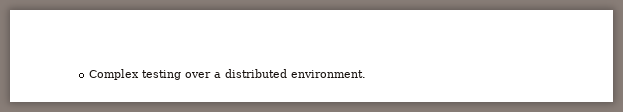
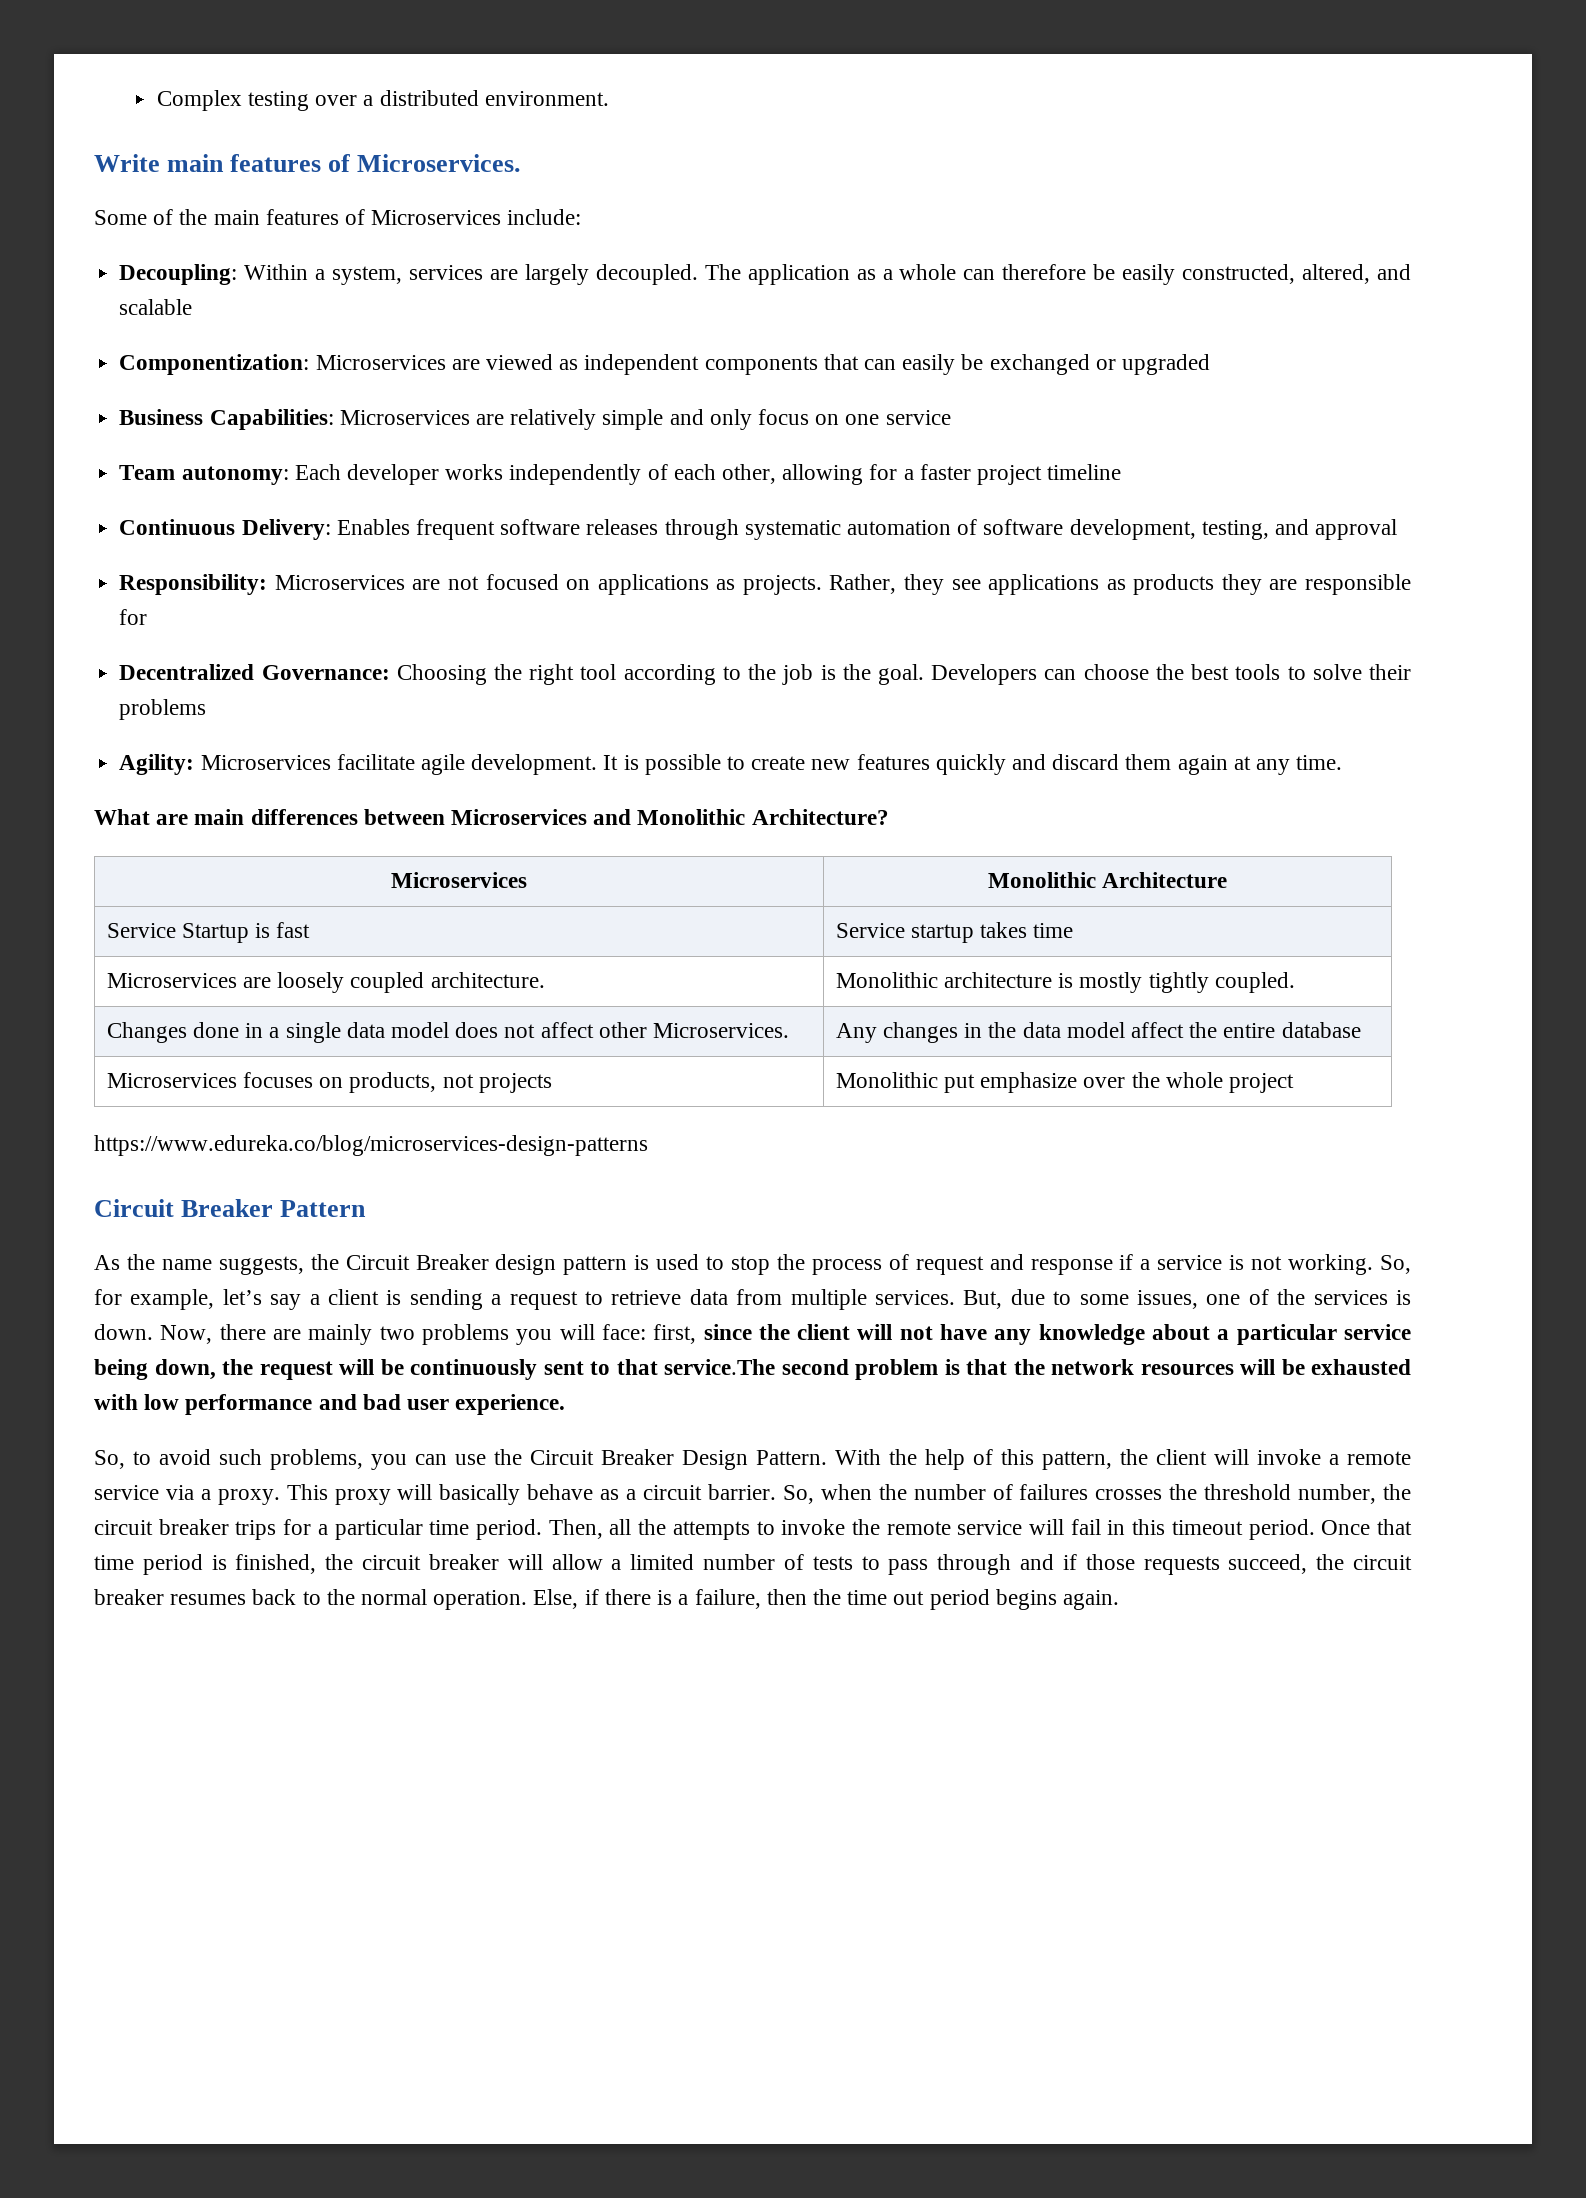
(366, 74) none -> [94,154,522,172] [94,209,582,225] [119,264,1412,285] [119,299,193,315] [119,354,1211,375] [119,409,951,430] [119,464,1122,485] [119,519,1398,540] [119,574,1411,595] [119,609,148,625] [119,664,1411,685] [119,699,207,720] [119,754,1343,775] [94,809,889,825] [391,872,527,888] [987,872,1228,888] [106,922,311,943] [835,922,1074,943] [106,972,545,993] [835,972,1295,993] [106,1022,790,1043] [835,1022,1361,1043] [106,1072,552,1093] [835,1072,1295,1093] [94,1135,648,1156] [94,1199,367,1217] [94,1254,1411,1275] [94,1289,1412,1310] [94,1324,1411,1345] [94,1359,1411,1380] [94,1394,566,1415] [94,1449,1411,1470] [94,1484,1411,1505] [94,1519,1412,1540] [94,1554,1412,1575] [94,1589,1119,1610] // Write main features of Microservices. // Some of the main features of Microservices include: // Decoupling: Within a system, services are largely decoupled. The application as a whole can therefore be easily constructed, altered, and scalable // Componentization: Microservices are viewed as independent components that can easily be exchanged or upgraded // Business Capabilities: Microservices are relatively simple and only focus on one service // Team autonomy: Each developer works independently of each other, allowing for a faster project timeline // Continuous Delivery: Enables frequent software releases through systematic automation of software development, testing, and approval // Responsibility: Microservices are not focused on applications as projects. Rather, they see applications as products they are responsible for // Decentralized Governance: Choosing the right tool according to the job is the goal. Developers can choose the best tools to solve their problems // Agility: Microservices facilitate agile development. It is possible to create new features quickly and discard them again at any time. // What are main differences between Microservices and Monolithic Architecture? // Microservices | Monolithic Architecture // Service Startup is fast | Service startup takes time // Microservices are loosely coupled architecture. | Monolithic architecture is mostly tightly coupled. // Changes done in a single data model does not affect other Microservices. | Any changes in the data model affect the entire database // Microservices focuses on products, not projects | Monolithic put emphasize over the whole project // https://www.edureka.co/blog/microservices-design-patterns // Circuit Breaker Pattern // As the name suggests, the Circuit Breaker design pattern is used to stop the process of request and response if a service is not working. So, for example, let’s say a client is sending a request to retrieve data from multiple services. But, due to some issues, one of the services is down. Now, there are mainly two problems you will face: first, since the client will not have any knowledge about a particular service being down, the request will be continuously sent to that service.The second problem is that the network resources will be exhausted with low performance and bad user experience. // So, to avoid such problems, you can use the Circuit Breaker Design Pattern. With the help of this pattern, the client will invoke a remote service via a proxy. This proxy will basically behave as a circuit barrier. So, when the number of failures crosses the threshold number, the circuit breaker trips for a particular time period. Then, all the attempts to invoke the remote service will fail in this timeout period. Once that time period is finished, the circuit breaker will allow a limited number of tests to pass through and if those requests succeed, the circuit breaker resumes back to the normal operation. Else, if there is a failure, then the time out period begins again.

